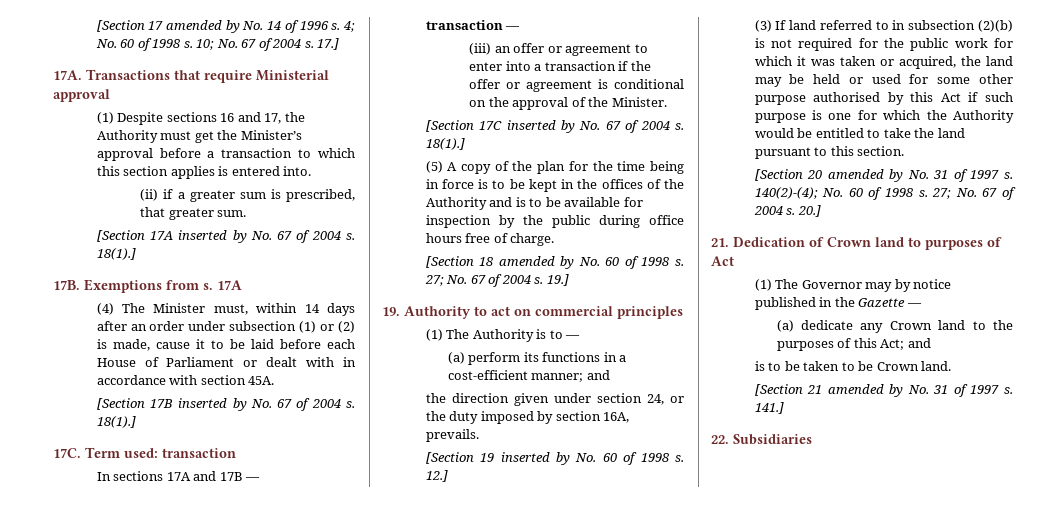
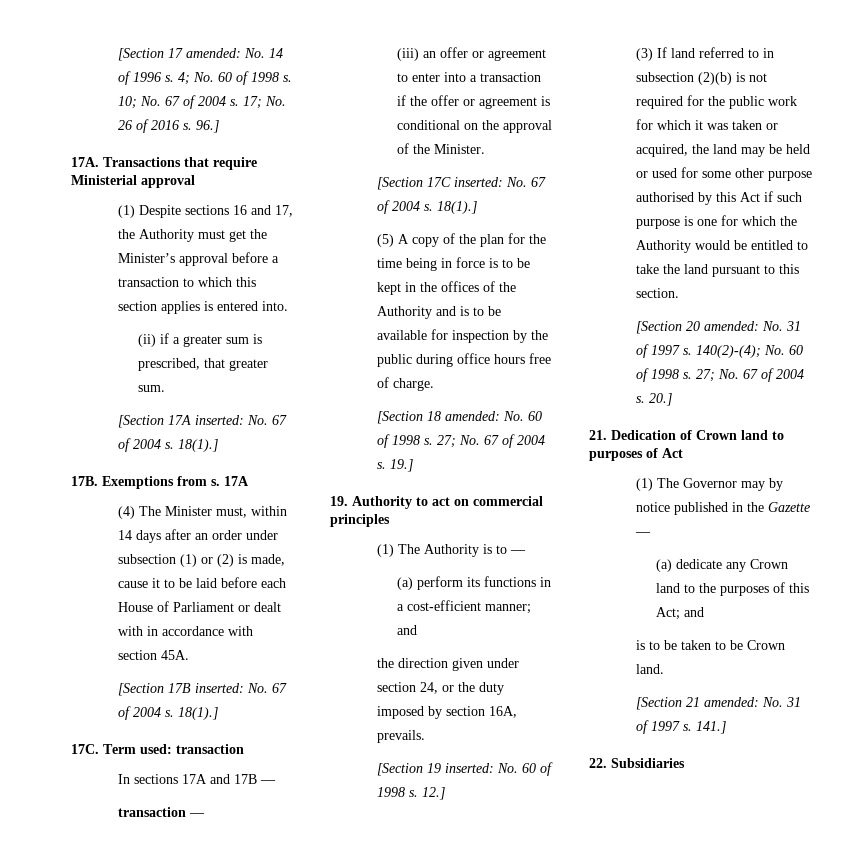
[166,20,240,33] amended by -> [186,48,242,58] amended:
[317,38,340,50] 17.] -> [243,96,287,109] [118,119,220,133] 17; No. 26 of 2016 s. 96.]
[178,230,247,243] inserted by -> [195,415,245,425] inserted:
[178,398,247,411] inserted by -> [195,683,245,693] inserted:
[506,120,575,133] inserted by -> [454,177,504,187] inserted:
[498,256,575,269] amended by -> [445,411,501,421] amended:
[500,452,570,465] inserted by -> [445,763,495,773] inserted:
[827,169,904,182] amended by -> [704,321,760,331] amended:
[827,384,904,397] amended by -> [704,697,760,707] amended:

